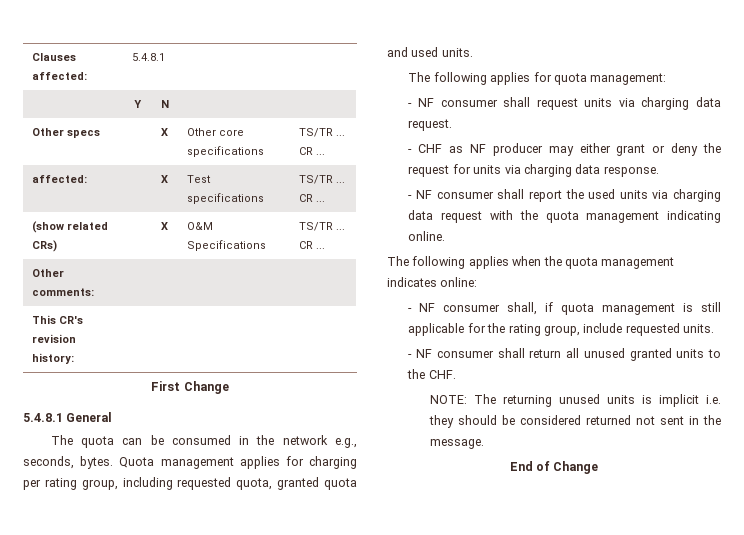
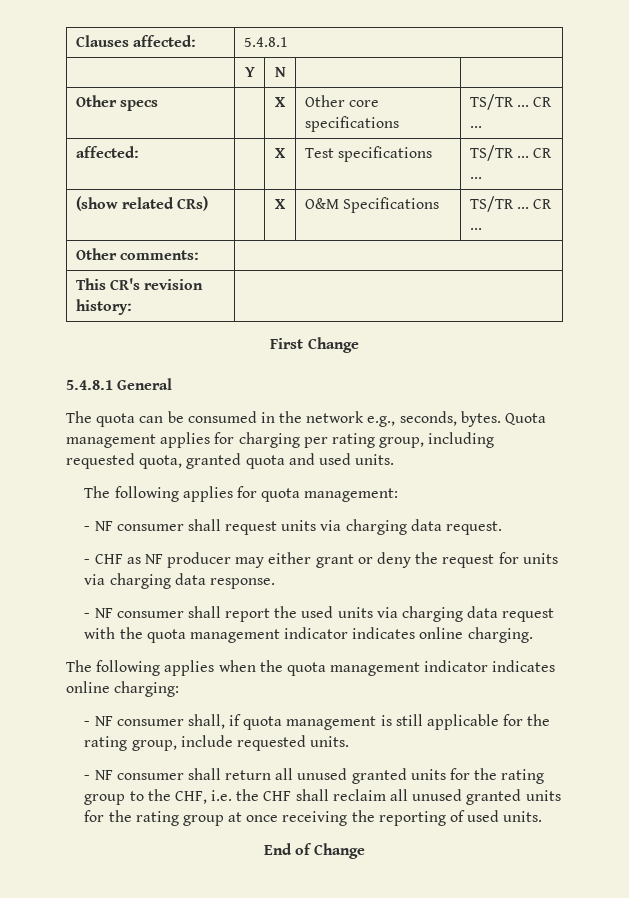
[667,210,721,223] [408,231,446,241] indicating online. -> [284,627,533,643] indicator indicates online charging.
[387,277,478,287] indicates online: -> [424,660,556,672] [66,681,180,697] indicator indicates online charging:
[708,349,721,358] [407,369,456,379] [429,394,721,407] [428,415,721,428] [429,439,484,449] to the CHF. // NOTE: The returning unused units is implicit i.e. they should be considered returned not sent in the message. -> [449,768,545,784] [84,789,561,805] [84,810,543,826] for the rating group to the CHF, i.e. the CHF shall reclaim all unused granted units for the rating group at once receiving the reporting of used units.

